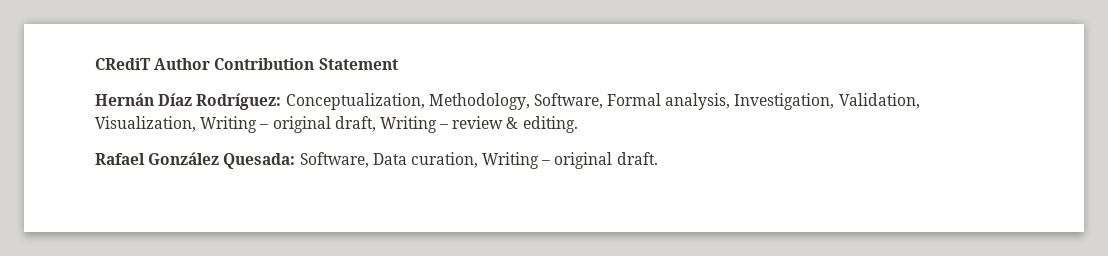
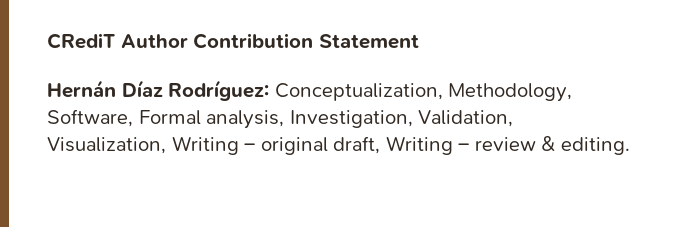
[95,152,658,169] // Rafael González Quesada: Software, Data curation, Writing – original draft. -> (630, 146) none

